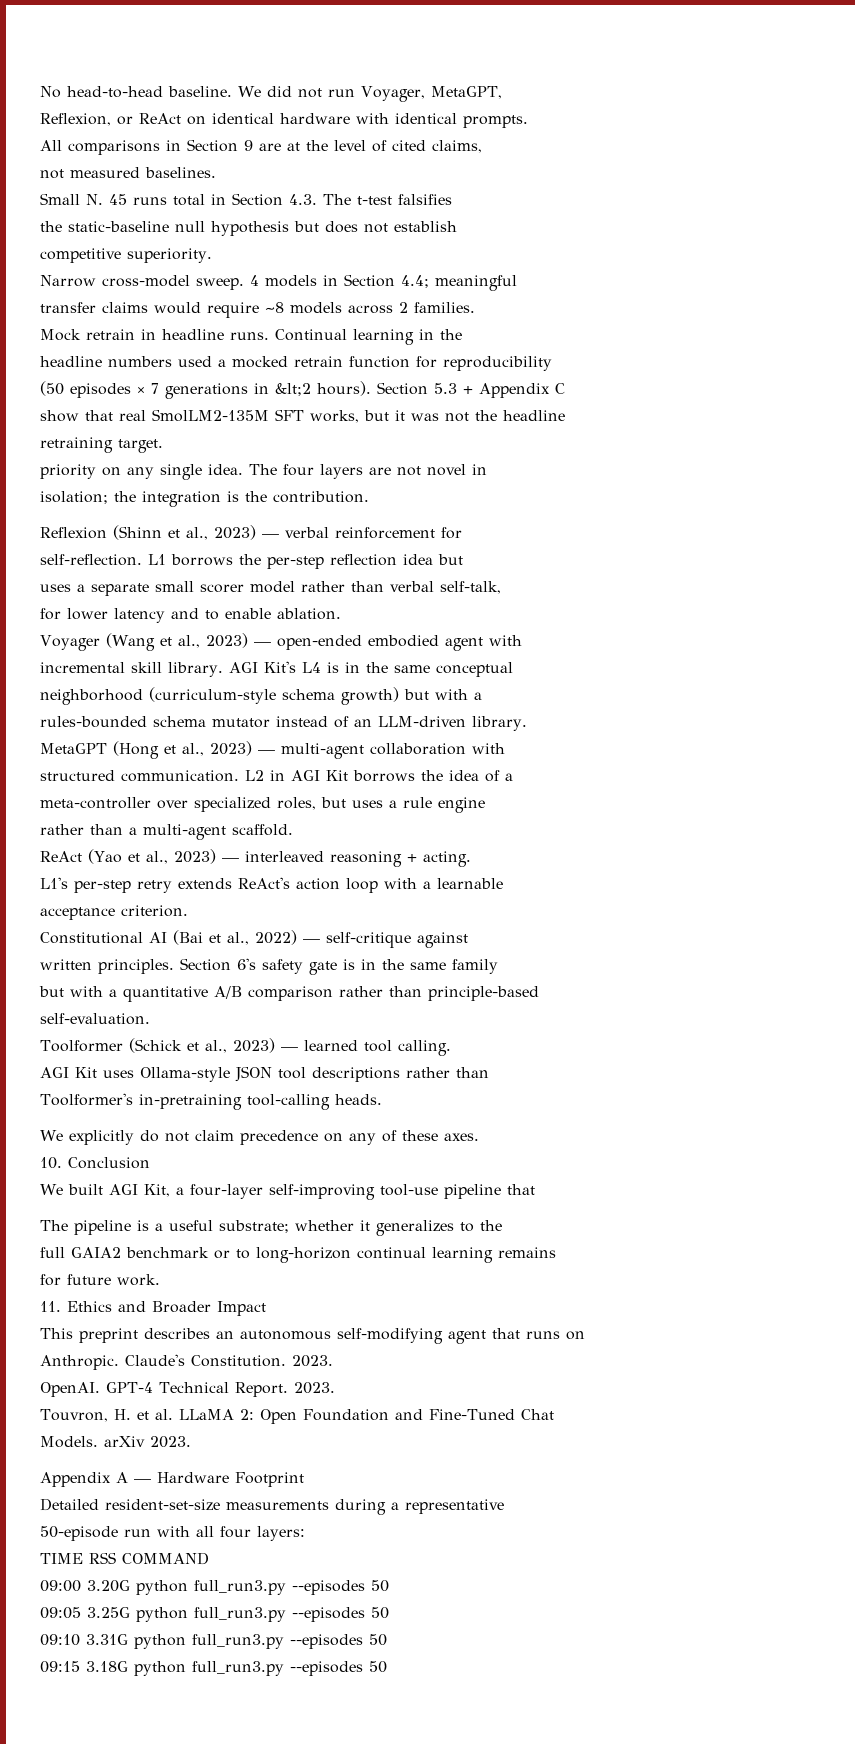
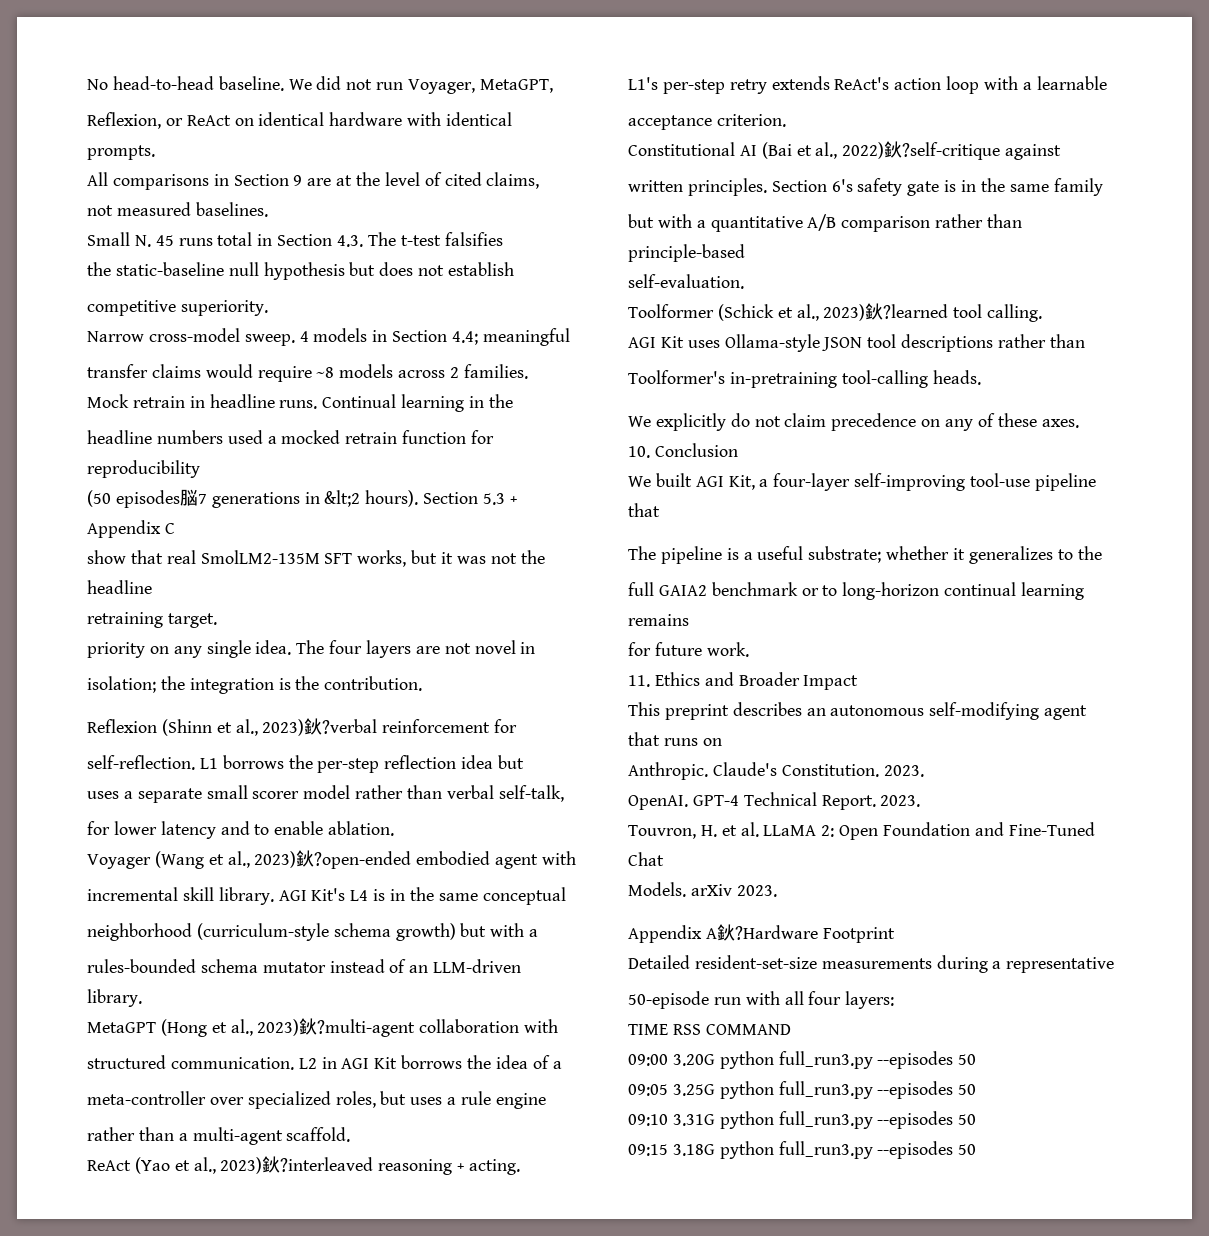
[137,387,145,394] × -> [179,489,198,506] 脳
[262,527,329,538] — verbal -> [304,718,378,735] 鈥?verbal
[253,635,362,650] — open-ended -> [296,850,412,869] 鈥?open-ended
[258,743,364,759] — multi-agent -> [299,1018,416,1037] 鈥?multi-agent
[221,851,324,862] — interleaved -> [262,1156,374,1173] 鈥?interleaved
[303,932,411,948] — self-critique -> [884,141,1001,160] 鈥?self-critique
[280,1040,358,1051] — learned -> [865,303,949,320] 鈥?learned
[134,1472,229,1483] — Hardware -> [716,924,818,941] 鈥?Hardware

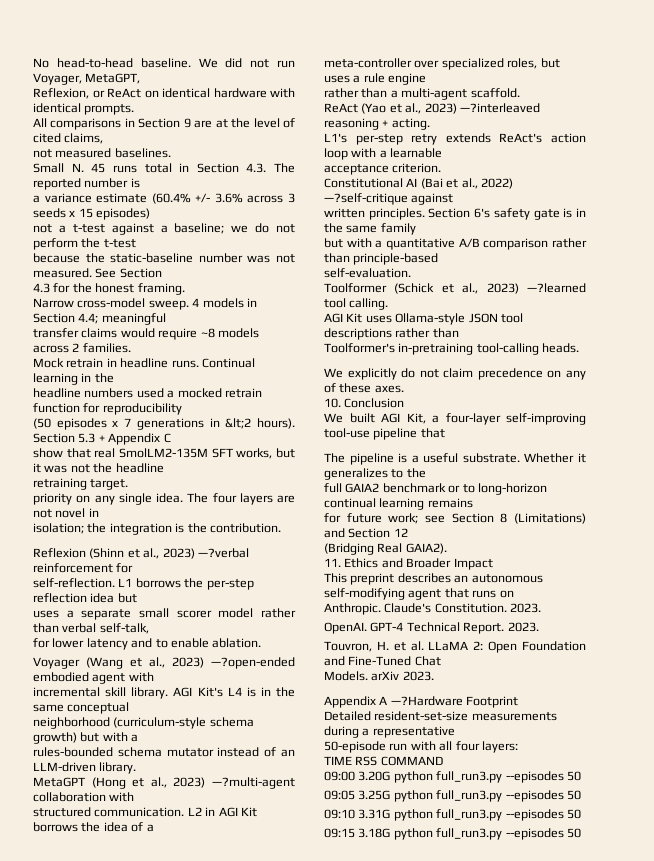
[400,232,503,246] [87,262,515,280] [87,300,268,316] t-test falsifies // the static-baseline null hypothesis but does not establish // competitive superiority. -> [33,178,140,190] [33,193,296,204] [33,208,151,220] [33,223,295,235] [33,238,136,250] [33,253,295,263] [33,268,162,278] [33,283,185,295] reported number is // a variance estimate (60.4% +/- 3.6% across 3 seeds x 15 episodes) // not a t-test against a baseline; we do not perform the t-test // because the static-baseline number was not measured. See Section // 4.3 for the honest framing.
[179,489,198,506] 脳 -> [112,420,119,427] x
[304,718,378,735] 鈥?verbal -> [197,548,249,558] —?verbal
[296,850,412,869] 鈥?open-ended -> [211,657,295,669] —?open-ended
[299,1018,416,1037] 鈥?multi-agent -> [211,777,295,789] —?multi-agent
[262,1156,374,1173] 鈥?interleaved -> [459,103,540,113] —?interleaved
[884,141,1001,160] 鈥?self-critique -> [324,193,408,205] —?self-critique
[865,303,949,320] 鈥?learned -> [527,283,586,293] —?learned
[808,546,950,563] substrate; whether -> [462,453,575,463] substrate. Whether
[706,642,749,657] work. -> [388,513,586,524] [324,528,408,538] [324,543,447,555] work; see Section 8 (Limitations) and Section 12 // (Bridging Real GAIA2).
[716,924,818,941] 鈥?Hardware -> [390,696,463,706] —?Hardware

